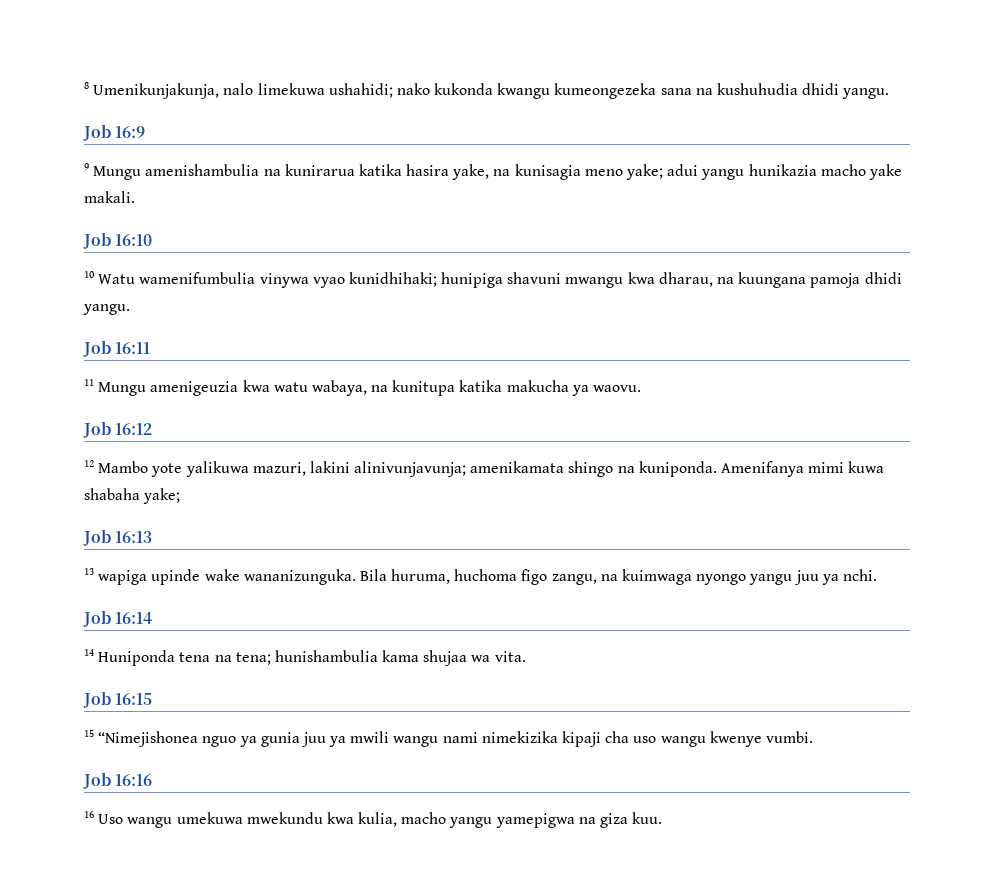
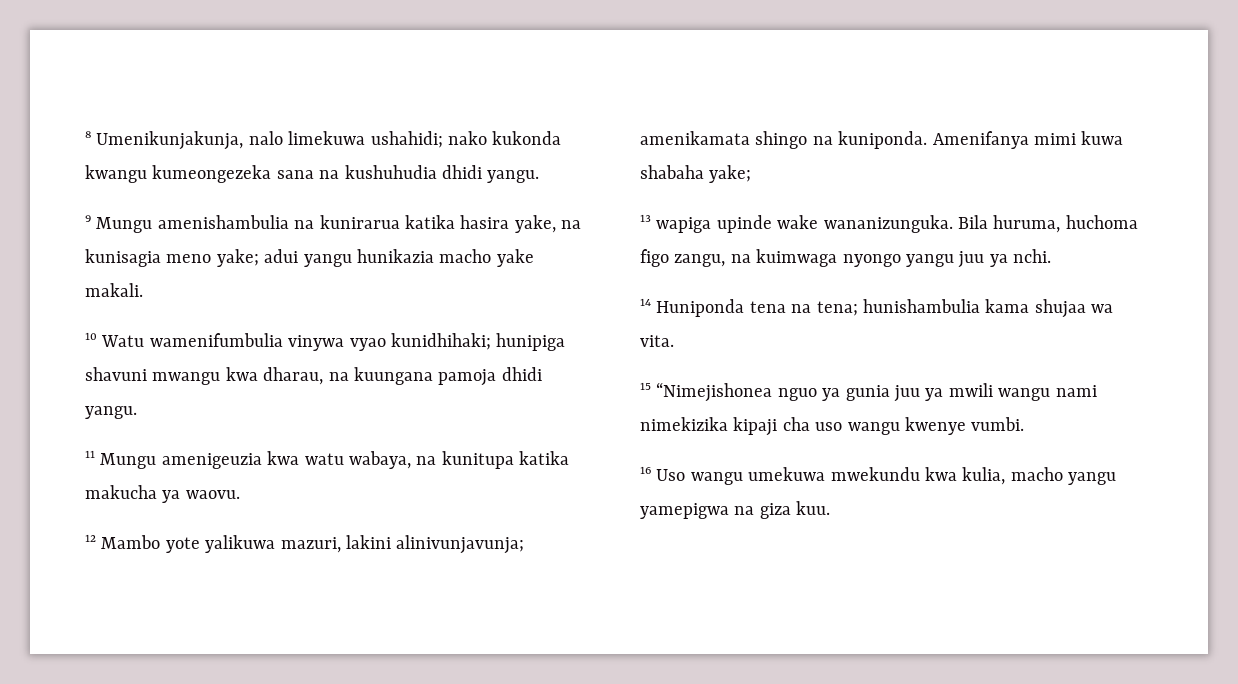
[83,124,146,141] // Job 16:9 -> (540, 176) none
[83,232,153,249] // Job 16:10 -> (143, 290) none
[83,340,151,357] // Job 16:11 -> (137, 412) none
[83,421,153,438] // Job 16:12 -> (240, 494) none
[83,529,153,546] // Job 16:13 -> (752, 174) none
[83,610,153,627] // Job 16:14 -> (1052, 256) none
[83,691,153,708] // Job 16:15 -> (674, 341) none
[83,772,153,789] // Job 16:16 -> (1025, 424) none

